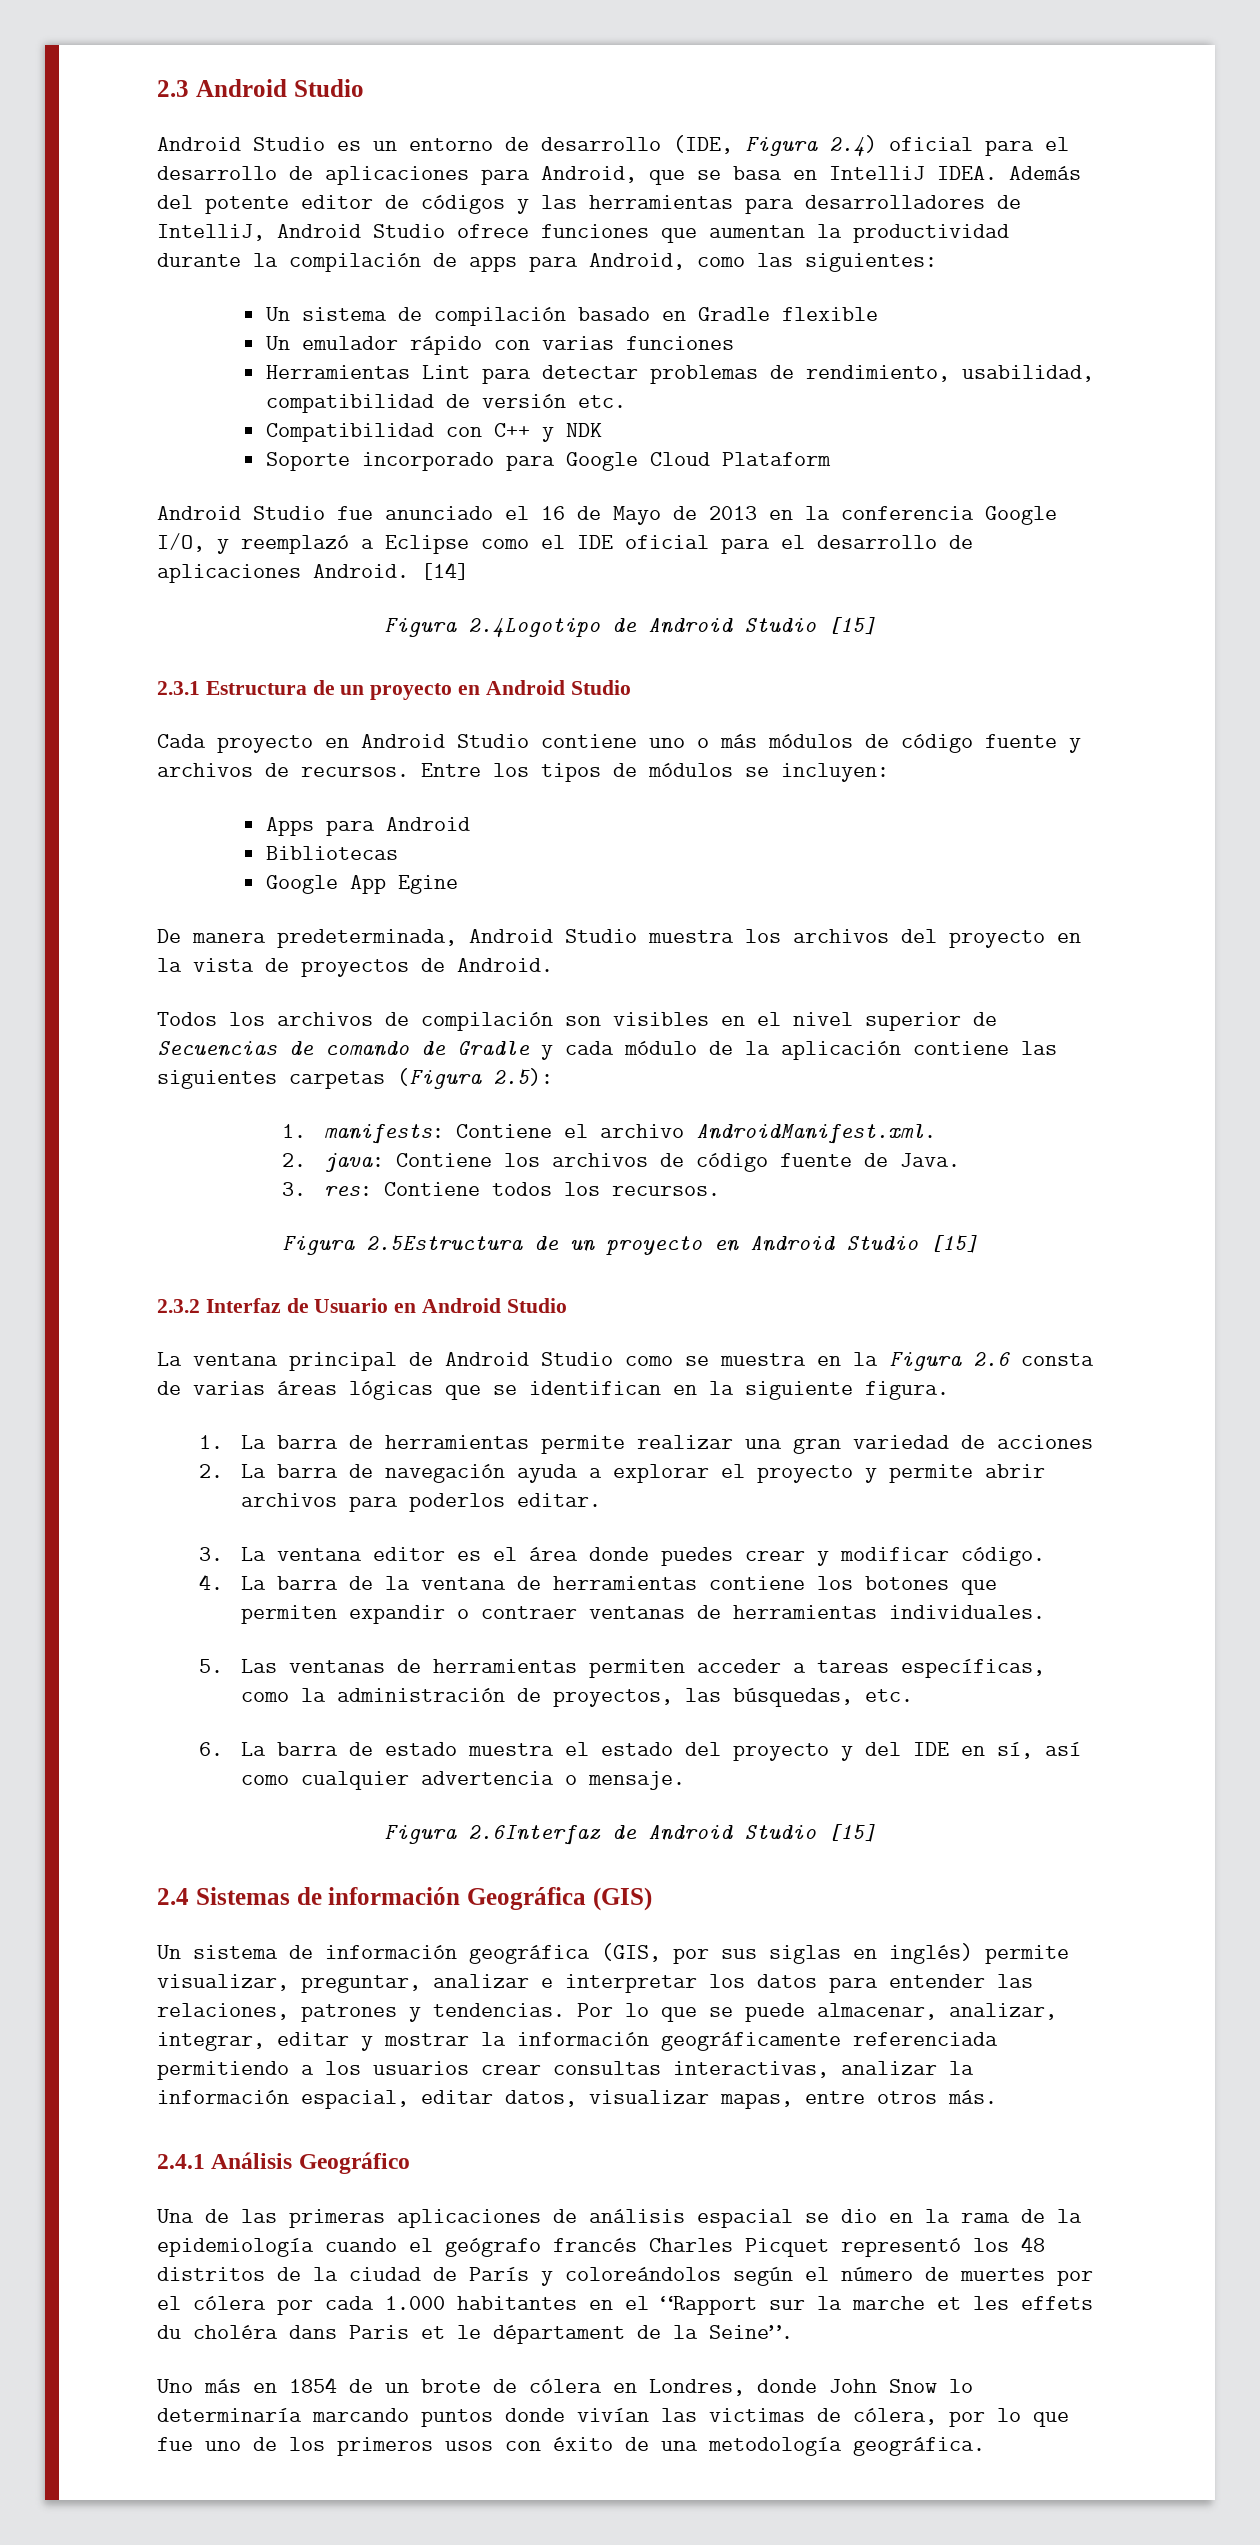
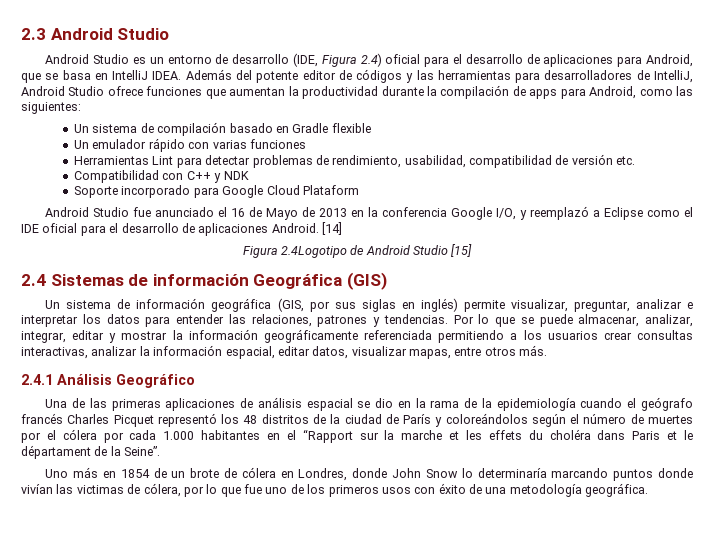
[157,680,631,700] [157,734,1081,753] [157,763,889,782] [265,817,470,836] [265,846,398,860] [265,875,458,894] [157,929,1081,948] [157,958,553,977] [157,1012,997,1031] [157,1041,1057,1060] [157,1068,553,1089] [282,1124,937,1144] [282,1153,961,1172] [282,1182,721,1196] [282,1234,978,1255] [157,1298,567,1313] [157,1352,1094,1371] [157,1381,949,1400] [198,1435,1093,1454] [198,1464,1045,1483] [240,1493,601,1512] [198,1547,1045,1566] [198,1574,997,1595] [240,1605,1045,1624] [198,1659,1045,1678] [240,1688,913,1707] [198,1742,1081,1761] [240,1771,685,1790] [384,1823,876,1845] // 2.3.1 Estructura de un proyecto en Android Studio // Cada proyecto en Android Studio contiene uno o más módulos de código fuente y archivos de recursos. Entre los tipos de módulos se incluyen: // Apps para Android // Bibliotecas // Google App Egine // De manera predeterminada, Android Studio muestra los archivos del proyecto en la vista de proyectos de Android. // Todos los archivos de compilación son visibles en el nivel superior de Secuencias de comando de Gradle y cada módulo de la aplicación contiene las siguientes carpetas (Figura 2.5): // 1. manifests: Contiene el archivo AndroidManifest.xml. // 2. java: Contiene los archivos de código fuente de Java. // 3. res: Contiene todos los recursos. // Figura 2.5Estructura de un proyecto en Android Studio [15] // 2.3.2 Interfaz de Usuario en Android Studio // La ventana principal de Android Studio como se muestra en la Figura 2.6 consta de varias áreas lógicas que se identifican en la siguiente figura. // 1. La barra de herramientas permite realizar una gran variedad de acciones // 2. La barra de navegación ayuda a explorar el proyecto y permite abrir archivos para poderlos editar. // 3. La ventana editor es el área donde puedes crear y modificar código. // 4. La barra de la ventana de herramientas contiene los botones que permiten expandir o contraer ventanas de herramientas individuales. // 5. Las ventanas de herramientas permiten acceder a tareas específicas, como la administración de proyectos, las búsquedas, etc. // 6. La barra de estado muestra el estado del proyecto y del IDE en sí, así como cualquier advertencia o mensaje. // Figura 2.6Interfaz de Android Studio [15] -> (473, 250) none

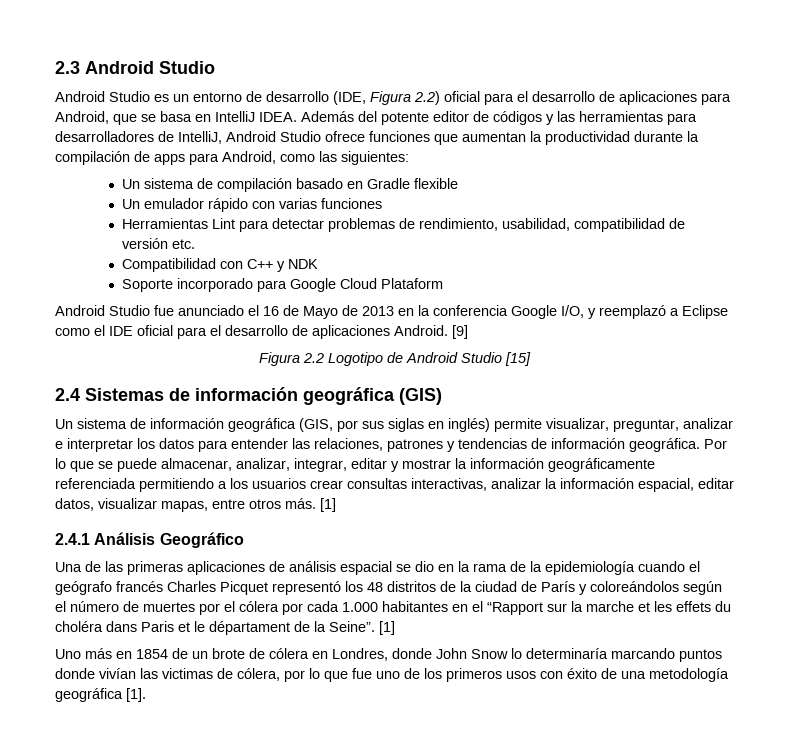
[360,53,382,67] 2.4) -> [414,91,440,105] 2.2)
[322,222,342,235] [242,246,347,258] [14] // Figura 2.4Logotipo -> [452,325,468,339] [259,352,383,366] [9] // Figura 2.2 Logotipo
[253,274,343,289] Geográfica -> [303,387,395,405] geográfica
[383,314,448,324] tendencias. -> [458,438,700,452] tendencias de información geográfica.
(548, 350) none -> [320,498,336,512] [1]
(161, 451) none -> [379,621,395,635] [1]
[585,483,649,497] geográfica. -> [55,688,146,702] geográfica [1].

